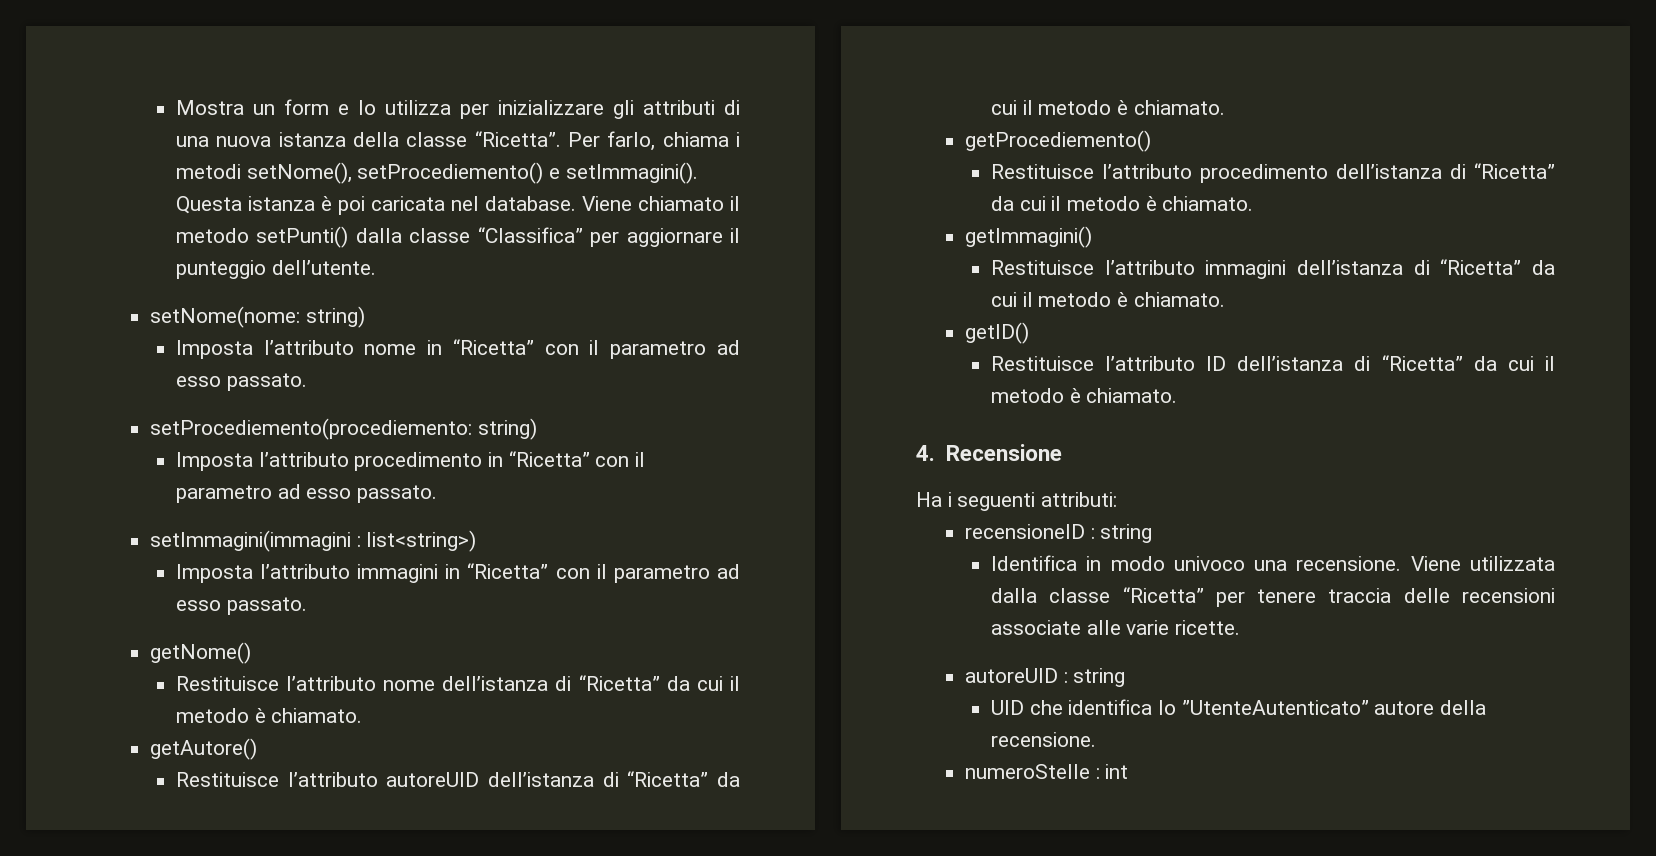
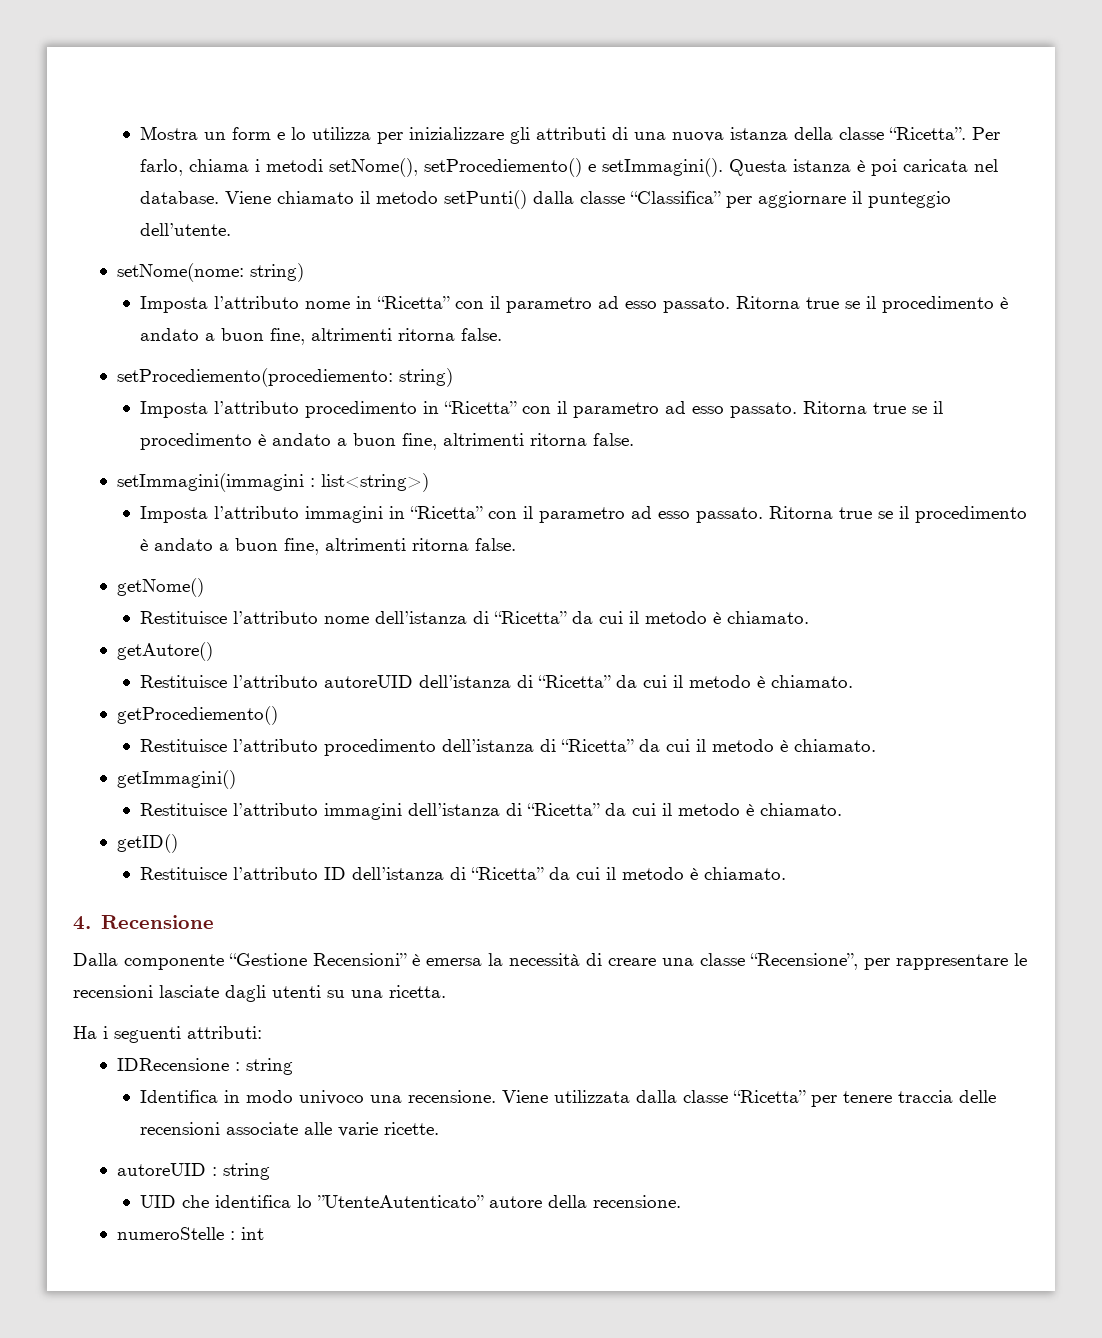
(307, 382) none -> [736,296,1009,313] [140,328,503,345] Ritorna true se il procedimento è andato a buon fine, altrimenti ritorna false.
(437, 494) none -> [803,401,944,414] [140,433,635,450] Ritorna true se il procedimento è andato a buon fine, altrimenti ritorna false.
(307, 606) none -> [769,506,1028,523] [140,538,517,555] Ritorna true se il procedimento è andato a buon fine, altrimenti ritorna false.
(1062, 452) none -> [73,953,1027,970] [73,985,446,1002] // Dalla componente “Gestione Recensioni” è emersa la necessità di creare una classe “Recensione”, per rappresentare le recensioni lasciate dagli utenti su una ricetta.
[965,524,1086,539] recensioneID -> [117,1058,230,1071] IDRecensione

